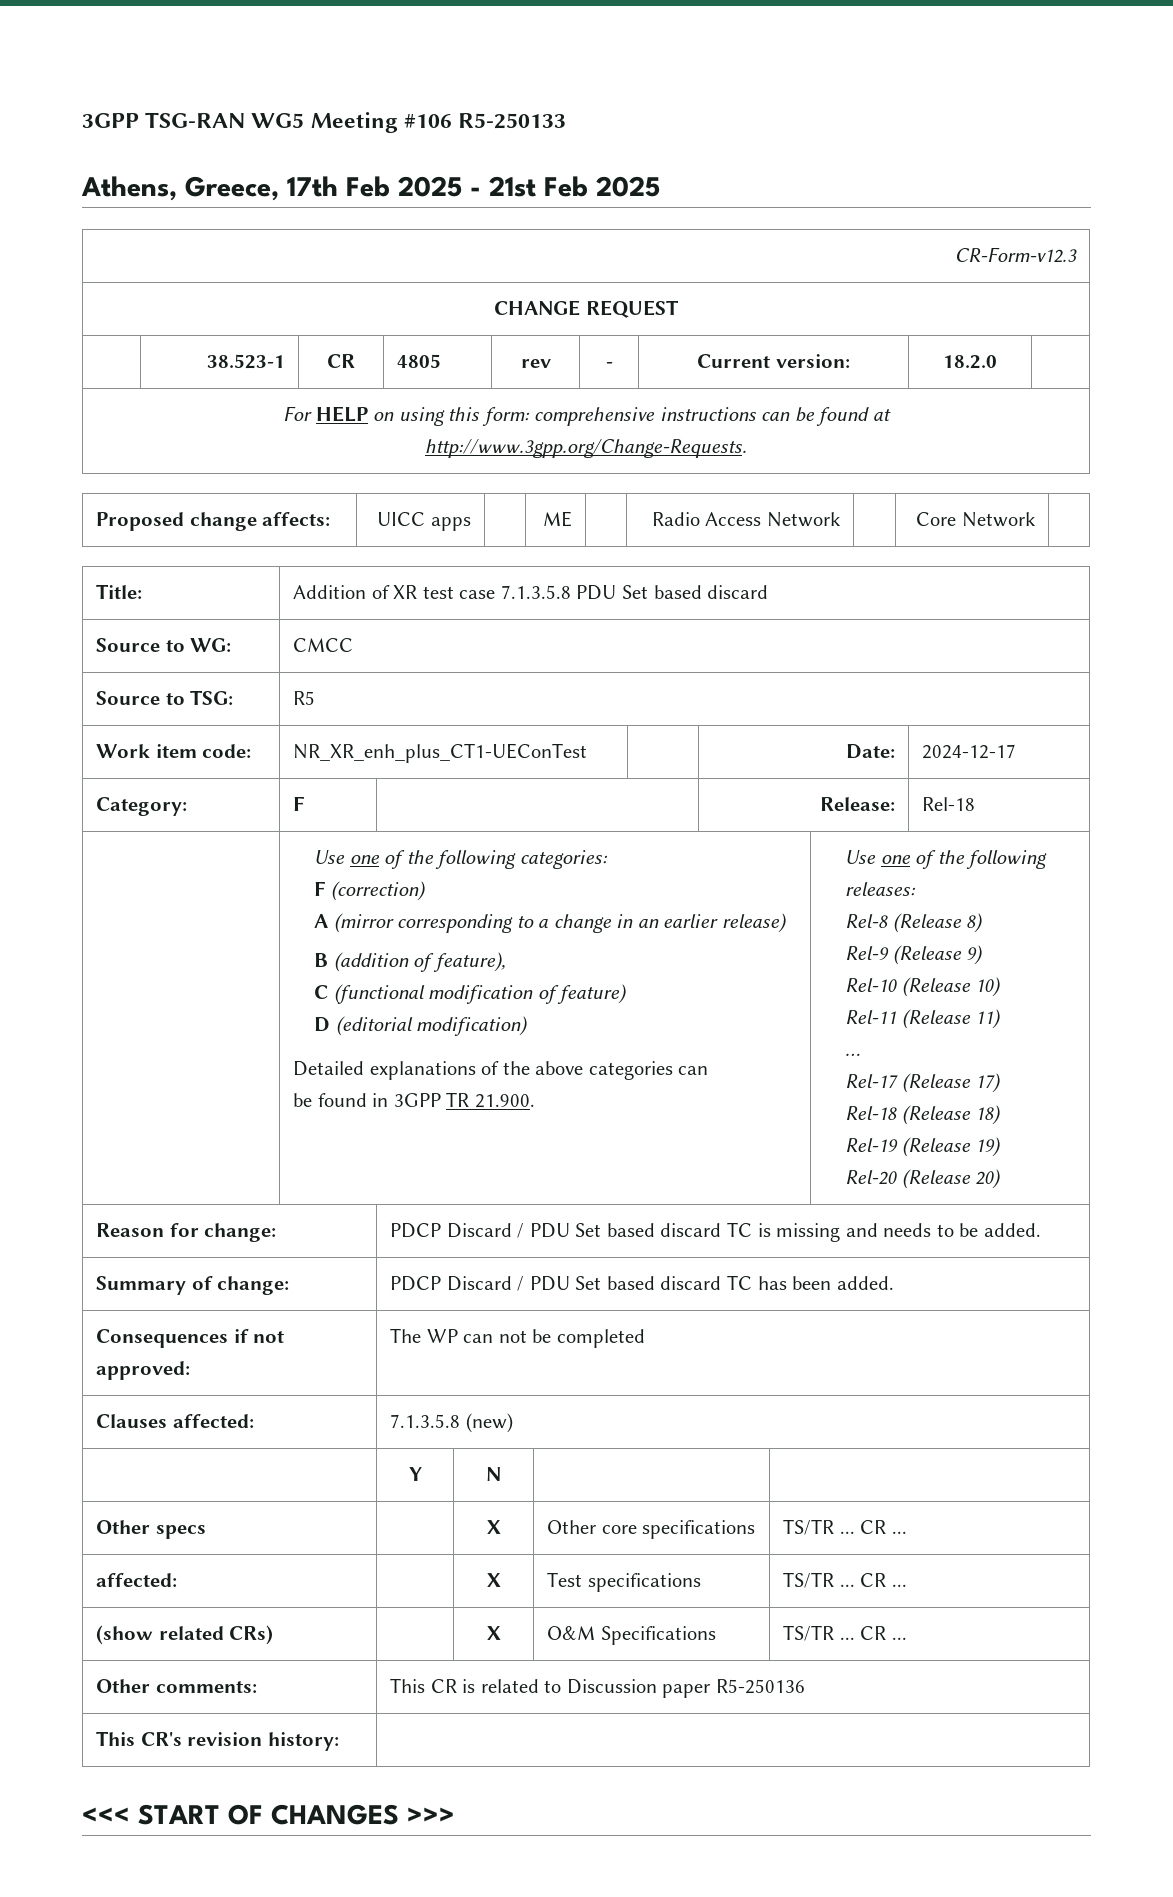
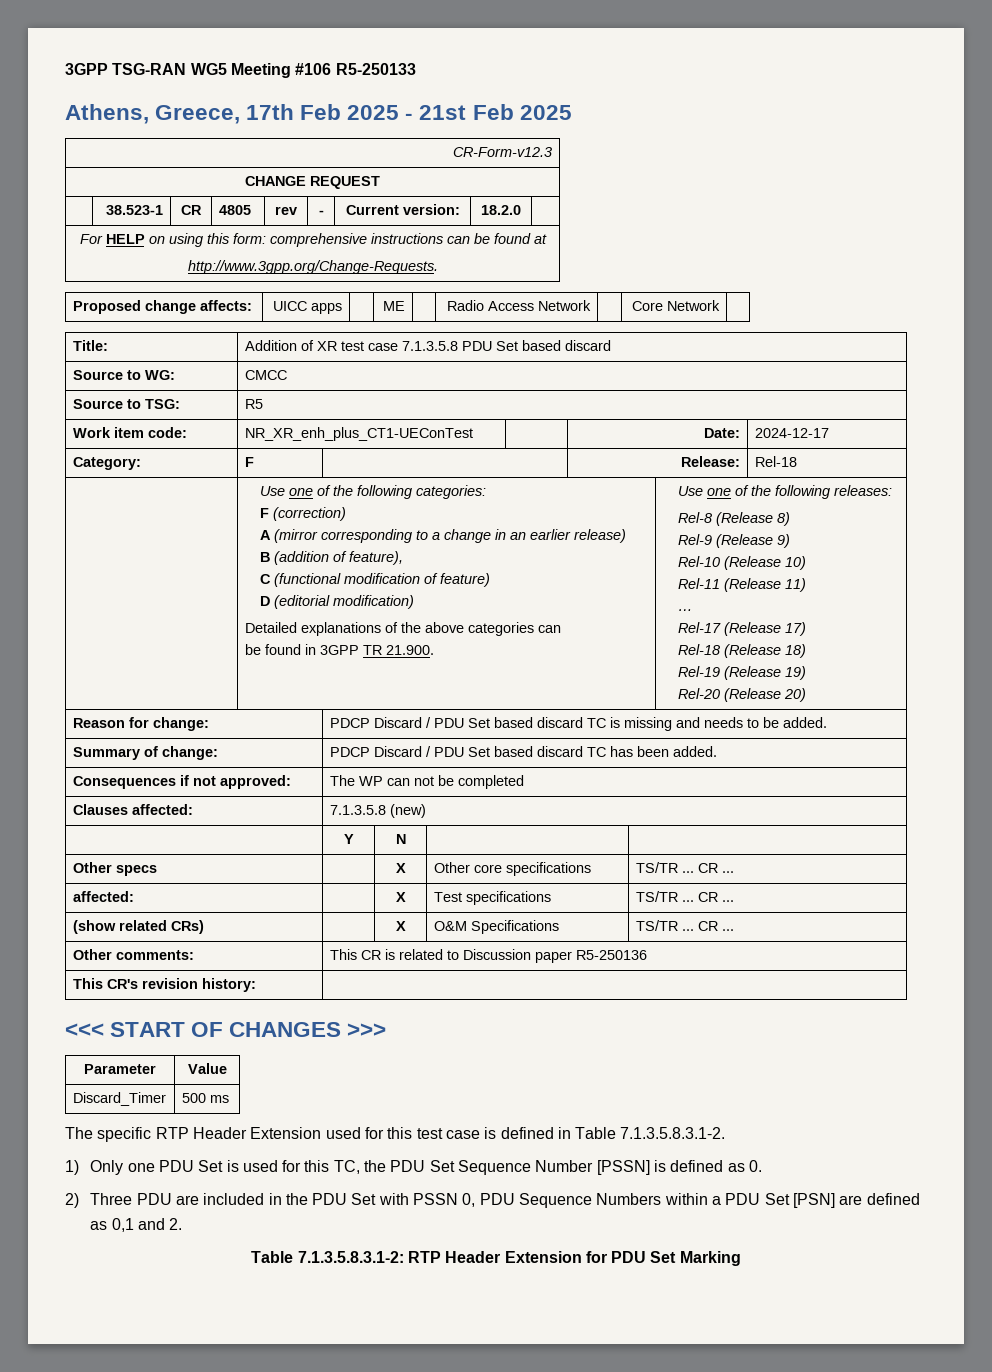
(455, 1815) none -> [84,1064,156,1074] [187,1063,227,1074] [72,1092,166,1106] [181,1093,229,1103] [65,1127,726,1142] [65,1160,763,1175] [65,1193,920,1208] [90,1218,183,1232] [251,1251,741,1266] // Parameter | Value // Discard_Timer | 500 ms // The specific RTP Header Extension used for this test case is defined in Table 7.1.3.5.8.3.1-2. // 1) Only one PDU Set is used for this TC, the PDU Set Sequence Number [PSSN] is defined as 0. // 2) Three PDU are included in the PDU Set with PSSN 0, PDU Sequence Numbers within a PDU Set [PSN] are defined as 0,1 and 2. // Table 7.1.3.5.8.3.1-2: RTP Header Extension for PDU Set Marking

